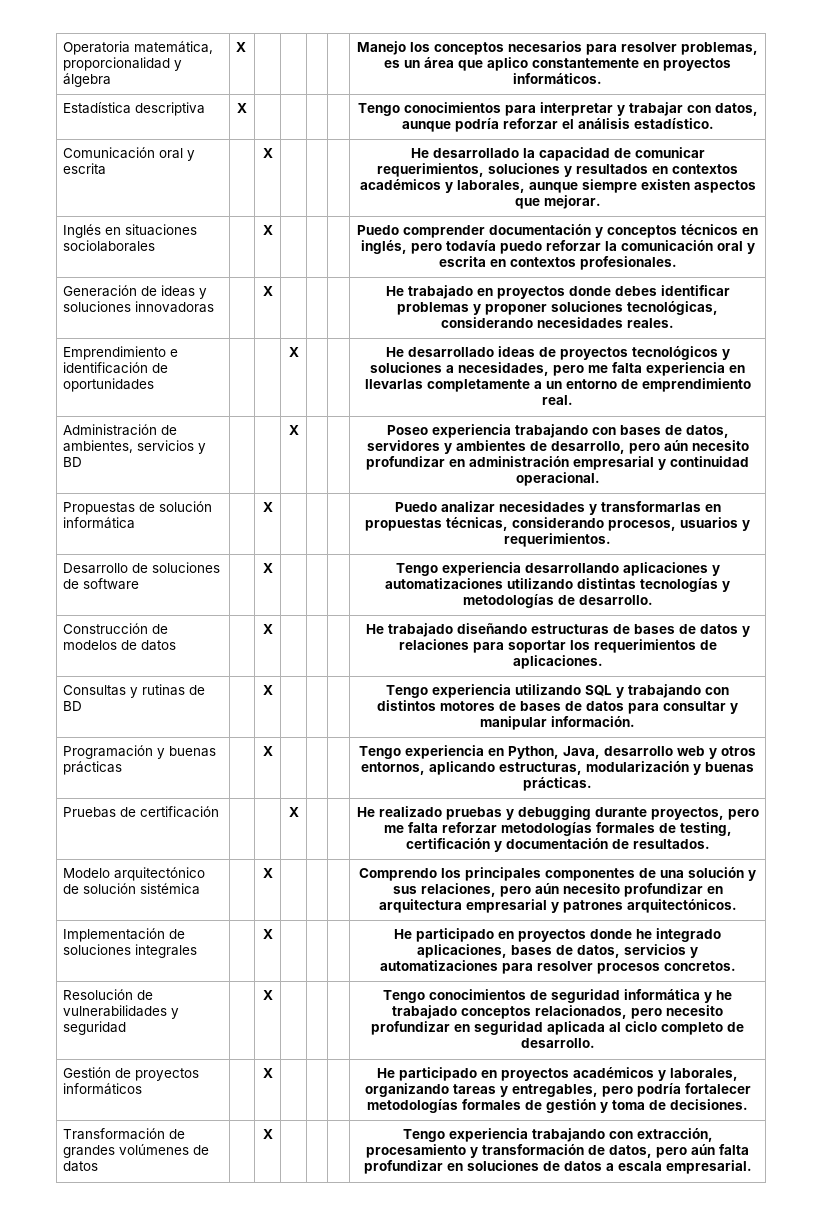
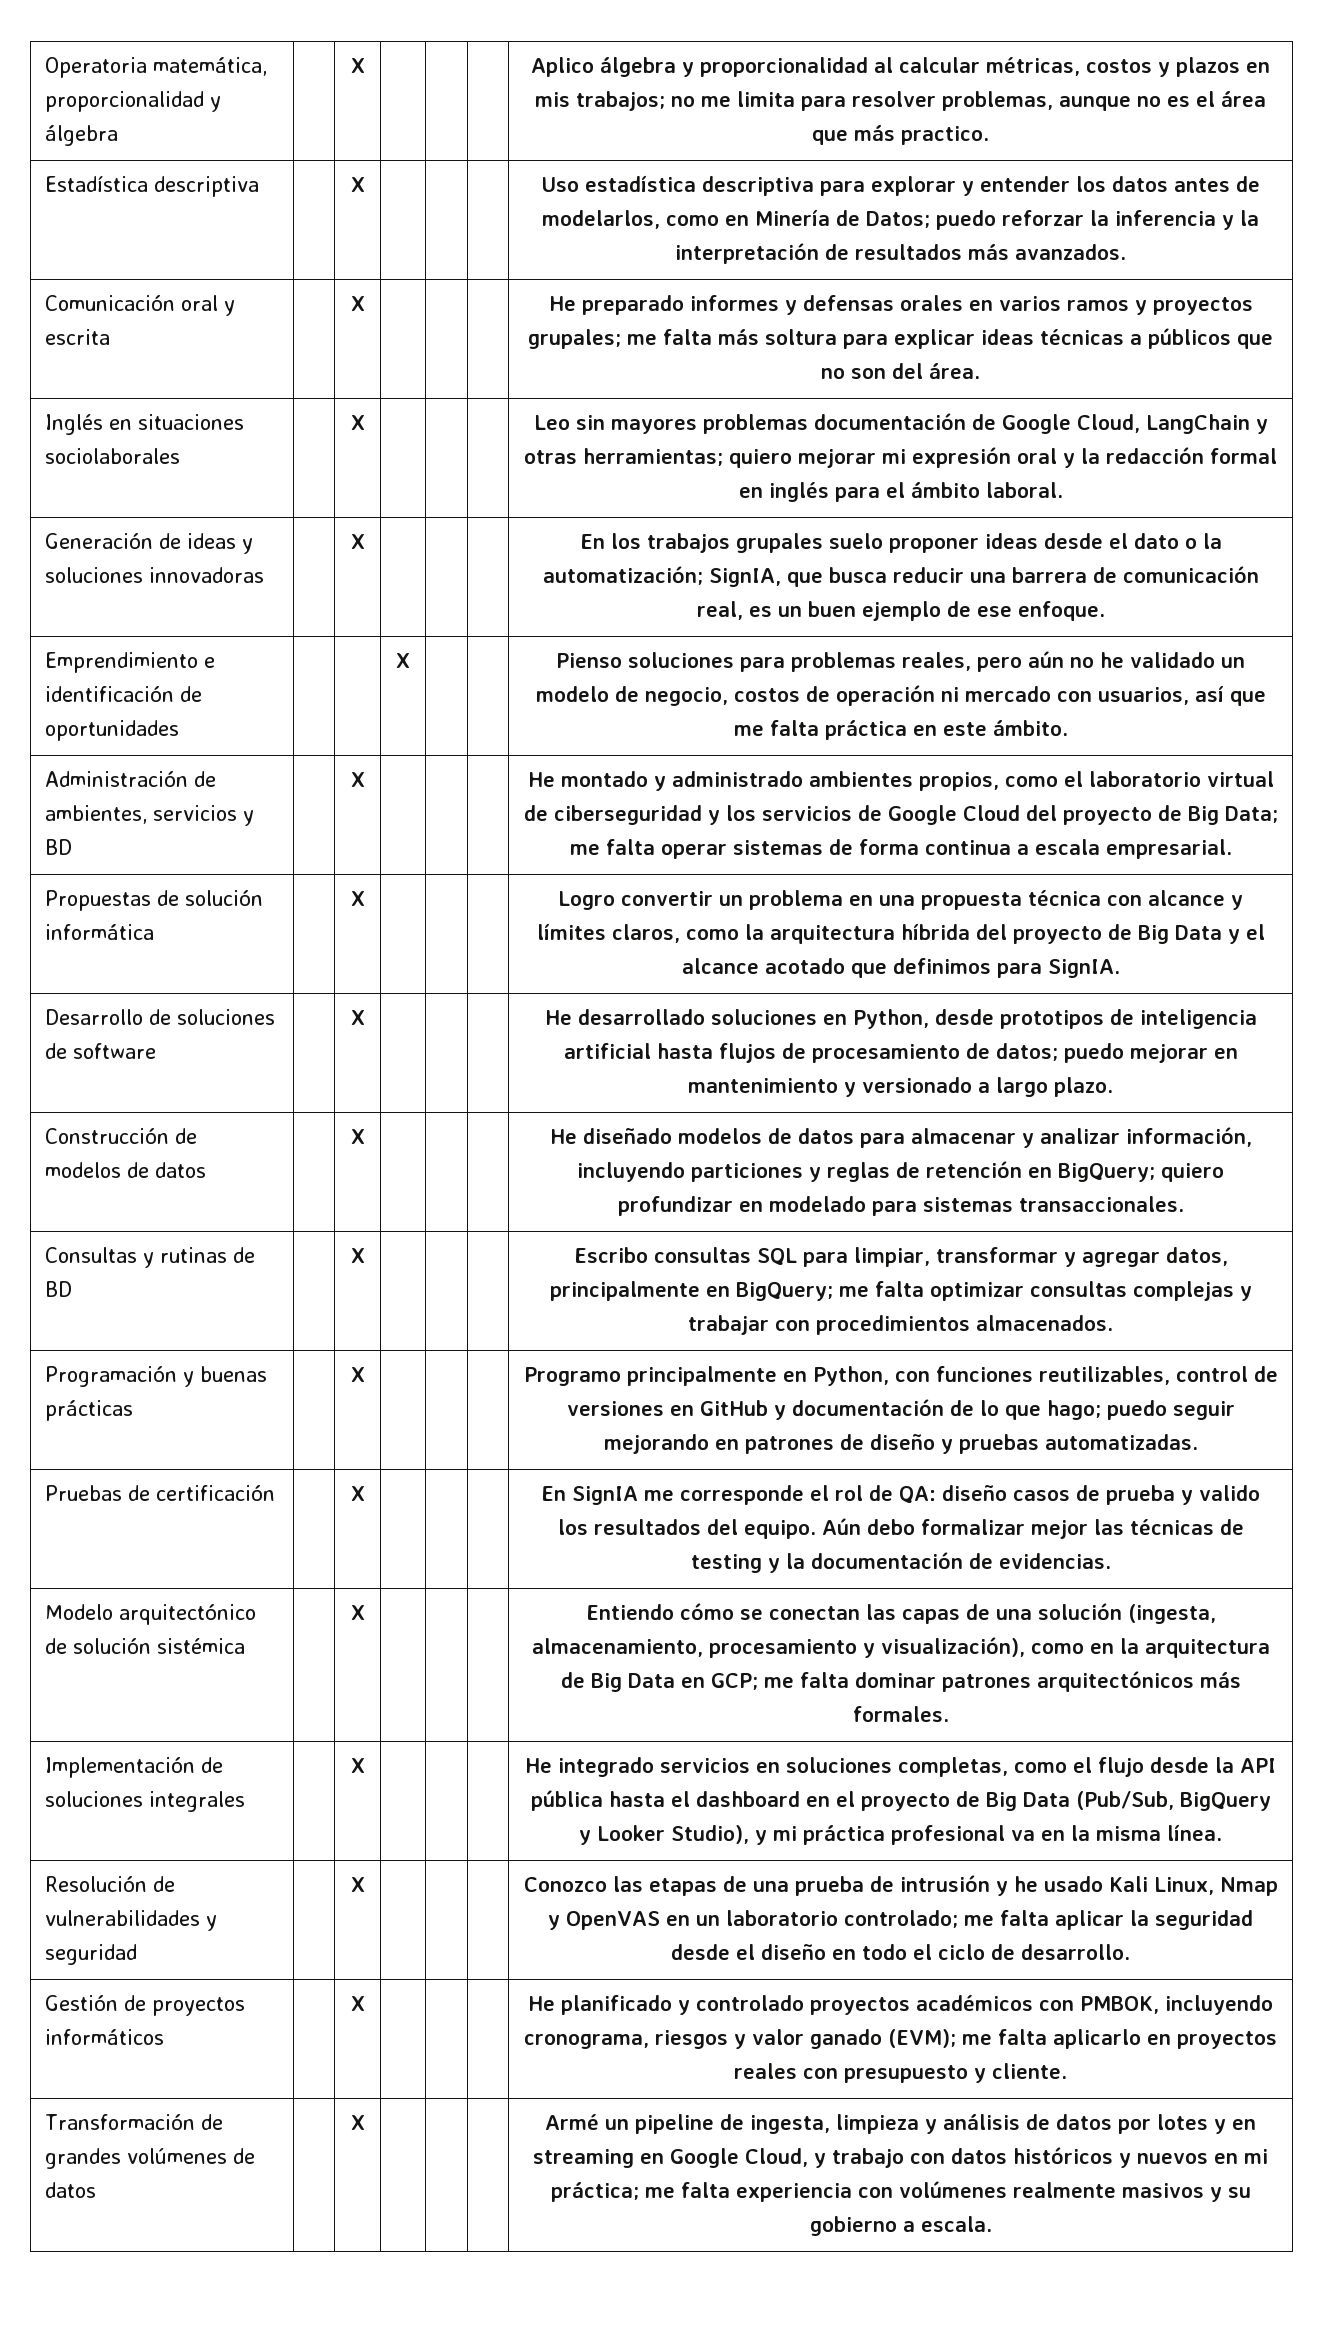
[236,42,247,52] [357,41,758,55] [384,57,731,71] [513,73,602,84] [63,102,206,116] [237,103,247,113] [357,102,758,116] [401,118,714,132] X | | | | | Manejo los conceptos necesarios para resolver problemas, es un área que aplico constantemente en proyectos informáticos. // Estadística descriptiva | X | | | | | Tengo conocimientos para interpretar y trabajar con datos, aunque podría reforzar el análisis estadístico. -> [350,58,365,73] [531,57,1270,77] [535,91,1266,111] [811,125,989,145] [45,176,260,197] [350,177,365,192] [541,175,1260,196] [542,209,1259,230] [674,243,1126,264] | X | | | | Aplico álgebra y proporcionalidad al calcular métricas, costos y plazos en mis trabajos; no me limita para resolver problemas, aunque no es el área que más practico. // Estadística descriptiva | | X | | | | Uso estadística descriptiva para explorar y entender los datos antes de modelarlos, como en Minería de Datos; puedo reforzar la inferencia y la interpretación de resultados más avanzados.
[432,147,705,161] [377,163,738,177] [359,179,756,193] [514,195,601,209] desarrollado la capacidad de comunicar requerimientos, soluciones y resultados en contextos académicos y laborales, aunque siempre existen aspectos que mejorar. -> [581,295,1253,315] [528,328,1273,349] [820,363,980,379] preparado informes y defensas orales en varios ramos y proyectos grupales; me falta más soltura para explicar ideas técnicas a públicos que no son del área.
[357,224,758,238] [360,240,755,254] [438,256,677,270] Puedo comprender documentación y conceptos técnicos en inglés, pero todavía puedo reforzar la comunicación oral y escrita en contextos profesionales. -> [533,413,1268,434] [524,447,1277,468] [738,482,1063,502] Leo sin mayores problemas documentación de Google Cloud, LangChain y otras herramientas; quiero mejorar mi expresión oral y la redacción formal en inglés para el ámbito laboral.
[385,285,730,299] [397,301,718,315] [441,317,674,328] He trabajado en proyectos donde debes identificar problemas y proponer soluciones tecnológicas, considerando necesidades reales. -> [579,533,1222,553] [542,566,1259,587] [696,601,1105,621] En los trabajos grupales suelo proponer ideas desde el dato o la automatización; SignIA, que busca reducir una barrera de comunicación real, es un buen ejemplo de ese enfoque.
[385,346,730,360] [370,362,745,376] [364,378,751,392] [542,395,573,405] He desarrollado ideas de proyectos tecnológicos y soluciones a necesidades, pero me falta experiencia en llevarlas completamente a un entorno de emprendimiento real. -> [556,651,1245,672] [535,685,1266,706] [733,720,1068,740] Pienso soluciones para problemas reales, pero aún no he validado un modelo de negocio, costos de operación ni mercado con usuarios, así que me falta práctica en este ámbito.
[288,425,299,435] [386,424,729,438] [366,440,749,454] [366,456,749,470] [515,472,600,486] | X | | | Poseo experiencia trabajando con bases de datos, servidores y ambientes de desarrollo, pero aún necesito profundizar en administración empresarial y continuidad operacional. -> [350,772,365,787] [527,771,1274,791] [523,805,1278,825] [569,839,1232,859] X | | | | He montado y administrado ambientes propios, como el laboratorio virtual de ciberseguridad y los servicios de Google Cloud del proyecto de Big Data; me falta operar sistemas de forma continua a escala empresarial.
[394,501,721,515] [365,517,750,531] [504,533,611,547] Puedo analizar necesidades y transformarlas en propuestas técnicas, considerando procesos, usuarios y requerimientos. -> [557,890,1243,910] [536,923,1265,944] [681,958,1120,978] Logro convertir un problema en una propuesta técnica con alcance y límites claros, como la arquitectura híbrida del proyecto de Big Data y el alcance acotado que definimos para SignIA.
[395,562,720,576] [385,578,730,592] [462,594,653,608] Tengo experiencia desarrollando aplicaciones y automatizaciones utilizando distintas tecnologías y metodologías de desarrollo. -> [544,1009,1257,1029] [563,1043,1238,1063] [687,1077,1113,1097] He desarrollado soluciones en Python, desde prototipos de inteligencia artificial hasta flujos de procesamiento de datos; puedo mejorar en mantenimiento y versionado a largo plazo.
[387,623,750,637] [398,639,717,653] [512,655,603,669] trabajado diseñando estructuras de bases de datos y relaciones para soportar los requerimientos de aplicaciones. -> [582,1127,1252,1148] [576,1161,1224,1182] [617,1196,1184,1216] diseñado modelos de datos para almacenar y analizar información, incluyendo particiones y reglas de retención en BigQuery; quiero profundizar en modelado para sistemas transaccionales.
[386,684,729,698] [377,700,738,714] [480,716,635,730] Tengo experiencia utilizando SQL y trabajando con distintos motores de bases de datos para consultar y manipular información. -> [573,1247,1228,1267] [549,1281,1252,1301] [687,1315,1113,1335] Escribo consultas SQL para limpiar, transformar y agregar datos, principalmente en BigQuery; me falta optimizar consultas complejas y trabajar con procedimientos almacenados.
[359,745,756,759] [361,761,754,775] [523,777,592,791] Tengo experiencia en Python, Java, desarrollo web y otros entornos, aplicando estructuras, modularización y buenas prácticas. -> [523,1366,1278,1386] [566,1399,1235,1420] [603,1434,1198,1454] Programo principalmente en Python, con funciones reutilizables, control de versiones en GitHub y documentación de lo que hago; puedo seguir mejorando en patrones de diseño y pruebas automatizadas.
[288,807,299,817] [356,806,759,820] [383,822,732,836] [405,838,710,852] | X | | | He realizado pruebas y debugging durante proyectos, pero me falta reforzar metodologías formales de testing, certificación y documentación de resultados. -> [350,1486,365,1501] [541,1485,1260,1505] [557,1518,1244,1539] [690,1552,1111,1573] X | | | | En SignIA me corresponde el rol de QA: diseño casos de prueba y valido los resultados del equipo. Aún debo formalizar mejor las técnicas de testing y la documentación de evidencias.
[359,867,756,881] [392,883,723,897] [378,899,737,913] Comprendo los principales componentes de una solución y sus relaciones, pero aún necesito profundizar en arquitectura empresarial y patrones arquitectónicos. -> [585,1603,1216,1624] [531,1637,1270,1658] [560,1671,1241,1692] [852,1706,949,1722] Entiendo cómo se conectan las capas de una solución (ingesta, almacenamiento, procesamiento y visualización), como en la arquitectura de Big Data en GCP; me falta dominar patrones arquitectónicos más formales.
[416,928,721,942] [417,944,698,958] [379,960,736,974] participado en proyectos donde he integrado aplicaciones, bases de datos, servicios y automatizaciones para resolver procesos concretos. -> [557,1757,1276,1777] [530,1790,1271,1811] [578,1824,1222,1845] integrado servicios en soluciones completas, como el flujo desde la API pública hasta el dashboard en el proyecto de Big Data (Pub/Sub, BigQuery y Looker Studio), y mi práctica profesional va en la misma línea.
[383,989,732,1003] [392,1005,723,1019] [371,1021,723,1035] Tengo conocimientos de seguridad informática y he trabajado conceptos relacionados, pero necesito profundizar en seguridad aplicada al ciclo completo -> [523,1875,1278,1896] [548,1910,1253,1930] [670,1944,985,1960] Conozco las etapas de una prueba de intrusión y he usado Kali Linux, Nmap y OpenVAS en un laboratorio controlado; me falta aplicar la seguridad desde el diseño en todo el ciclo
[399,1067,738,1081] [364,1083,751,1097] [367,1099,748,1113] participado en proyectos académicos y laborales, organizando tareas y entregables, pero podría fortalecer metodologías formales de gestión y toma de decisiones. -> [560,1995,1273,2015] [524,2029,1277,2049] [733,2063,1067,2083] planificado y controlado proyectos académicos con PMBOK, incluyendo cronograma, riesgos y valor ganado (EVM); me falta aplicarlo en proyectos reales con presupuesto y cliente.
[402,1128,713,1142] [366,1144,749,1158] [363,1160,752,1174] Tengo experiencia trabajando con extracción, procesamiento y transformación de datos, pero aún falta profundizar en soluciones de datos a escala empresarial. -> [545,2114,1256,2134] [533,2147,1268,2168] [550,2181,1251,2202] [809,2216,992,2236] Armé un pipeline de ingesta, limpieza y análisis de datos por lotes y en streaming en Google Cloud, y trabajo con datos históricos y nuevos en mi práctica; me falta experiencia con volúmenes realmente masivos y su gobierno a escala.

